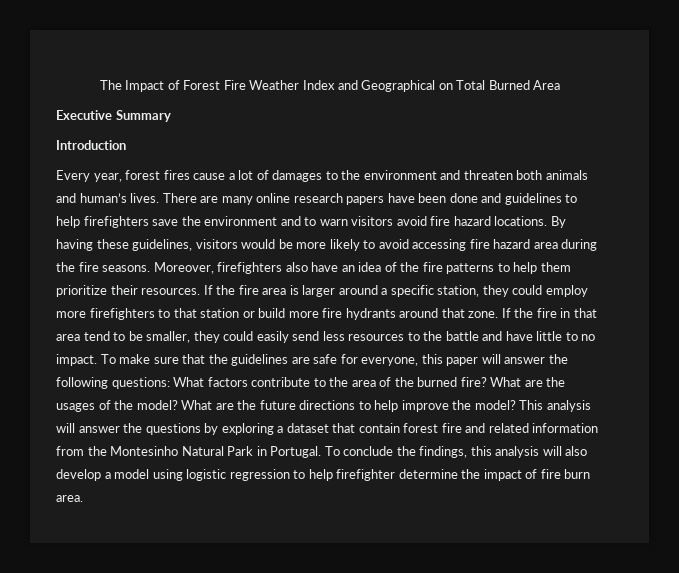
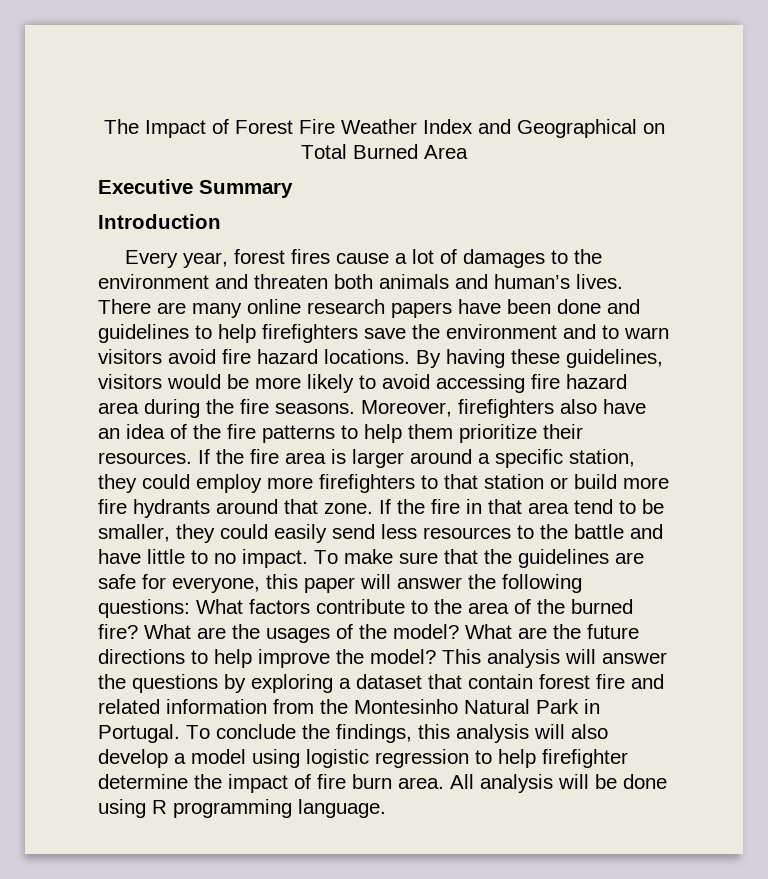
(83, 498) none -> [450,774,667,793] [98,799,386,818] All analysis will be done using R programming language.

